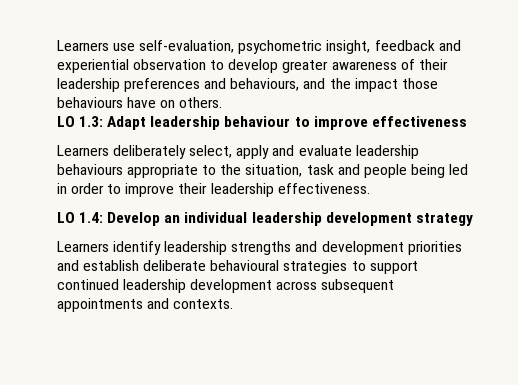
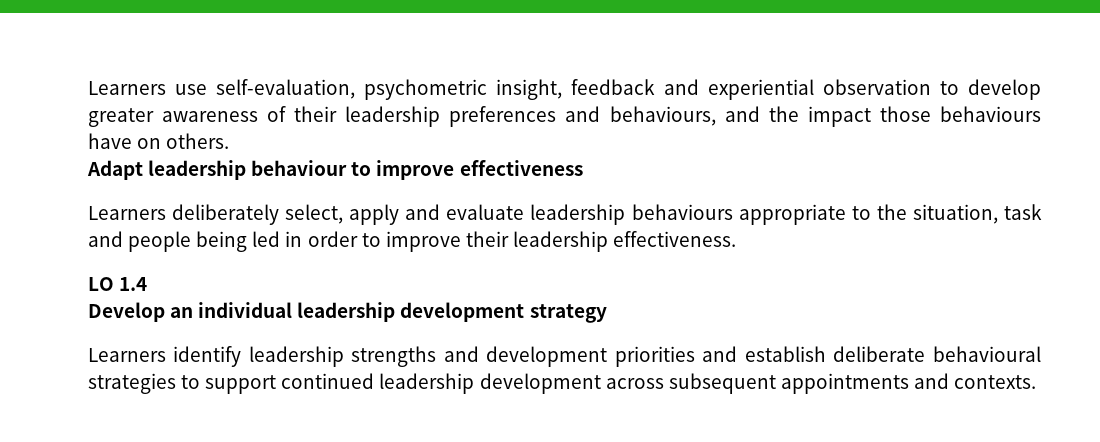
[56,116,103,127] LO 1.3: -> (230, 141) none
[78,212,103,223] 1.4: -> [119,277,148,291] 1.4 //

